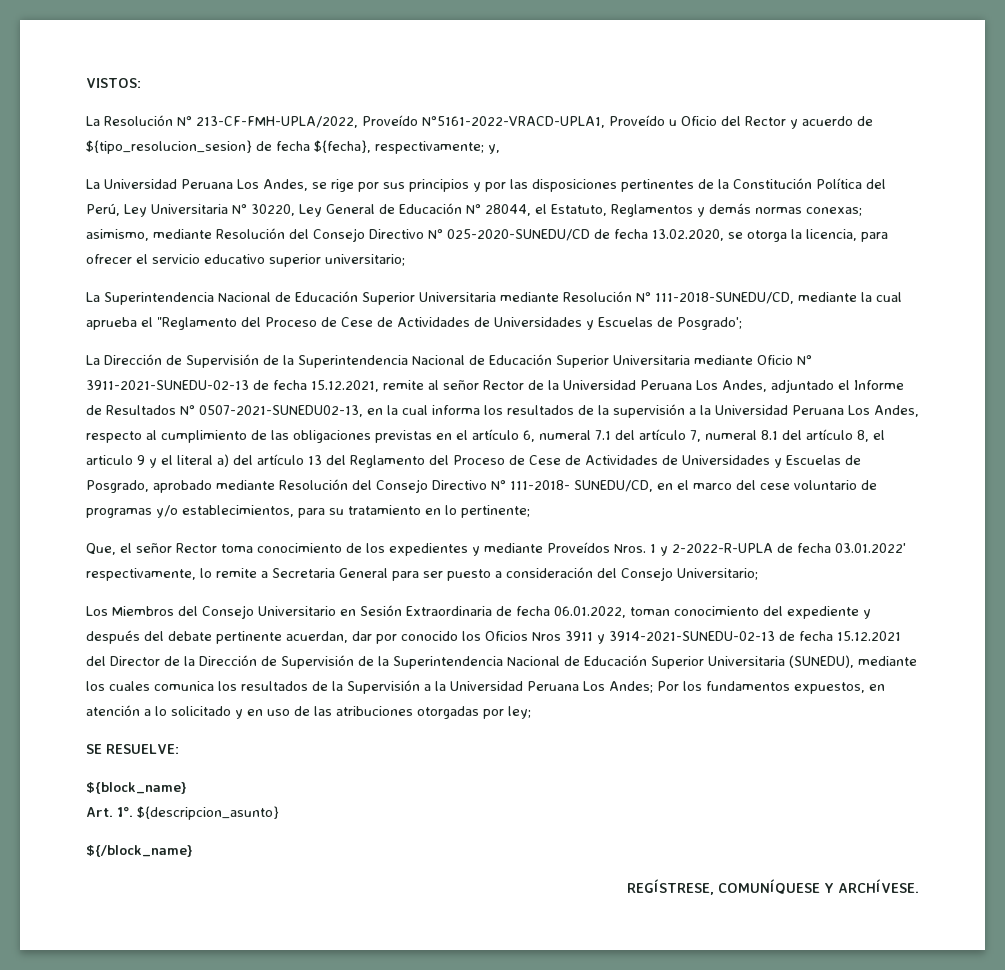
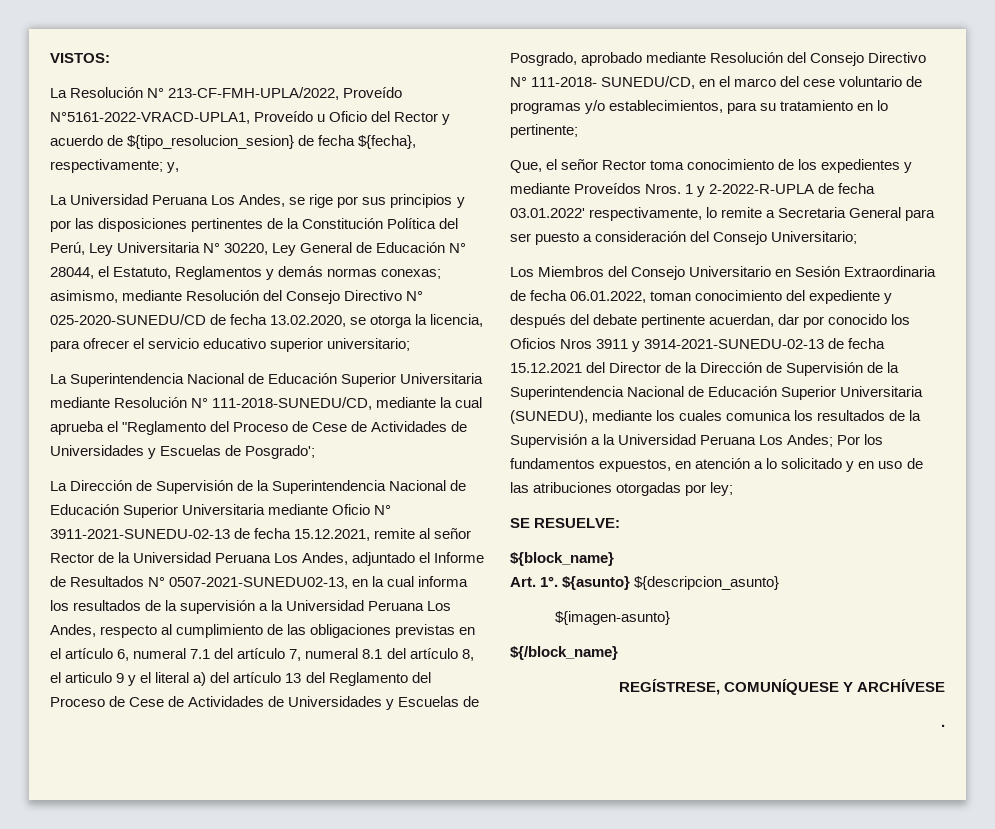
(133, 811) none -> [562,576,631,590] ${asunto}
(279, 813) none -> [555,611,671,625] // ${imagen-asunto}
[838,879,919,893] ARCHÍVESE. -> [857,679,945,692] [941,724,945,727] ARCHÍVESE // .

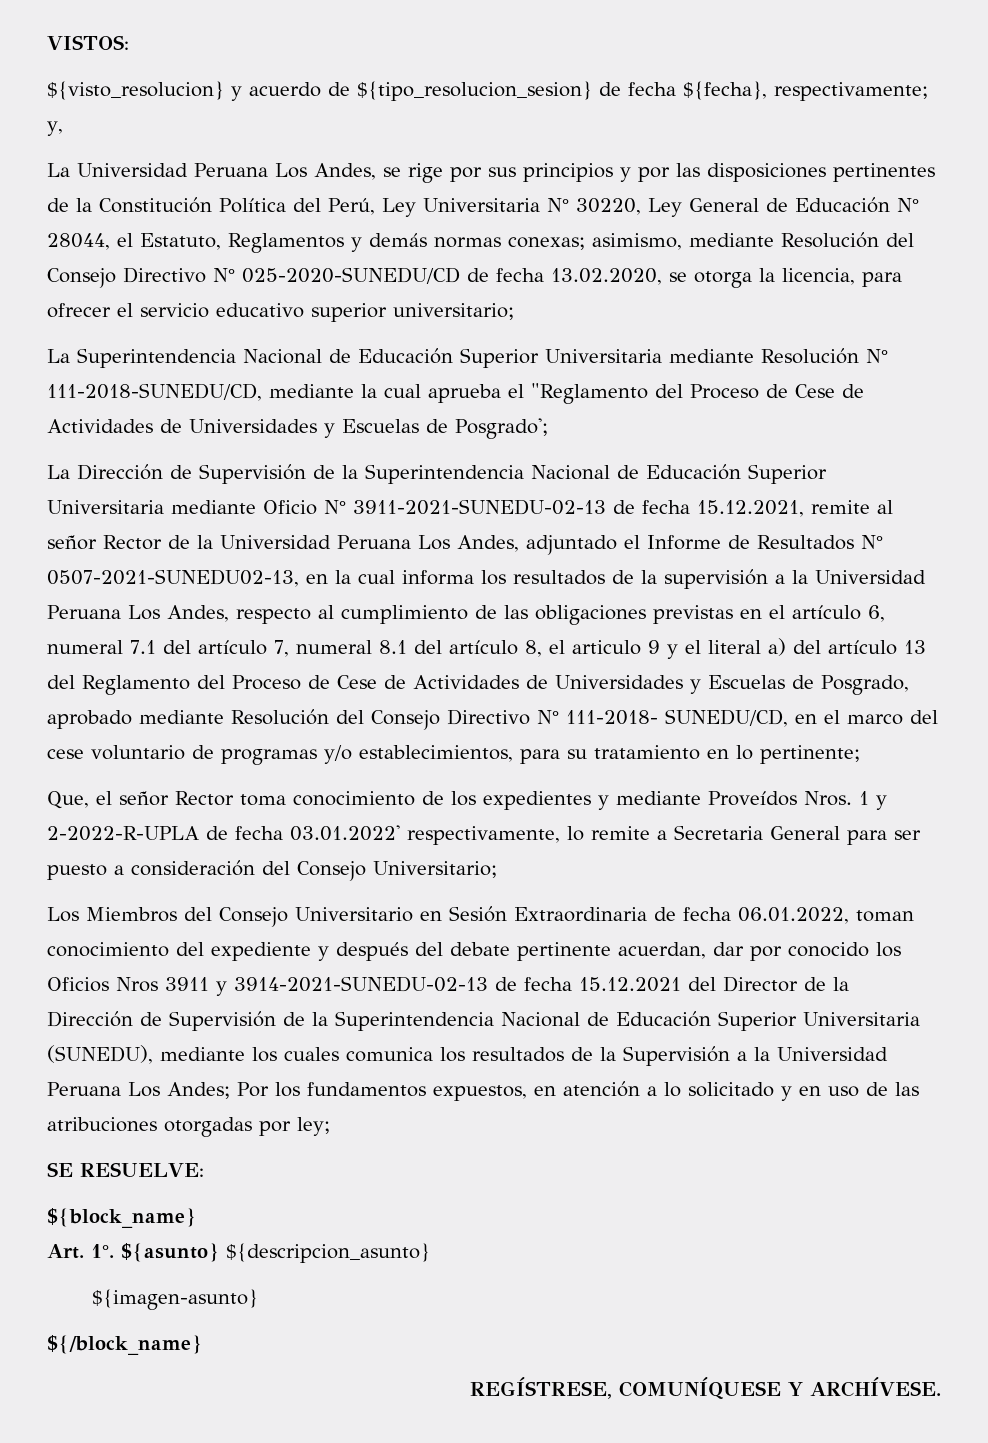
[50,87,403,100] [50,111,439,124] La Resolución N° 213-CF-FMH-UPLA/2022, Proveído N°5161-2022-VRACD-UPLA1, Proveído u Oficio del Rector -> [47,81,224,100] ${visto_resolucion}
[857,679,945,692] [941,724,945,727] ARCHÍVESE // . -> [810,1377,941,1397] ARCHÍVESE.

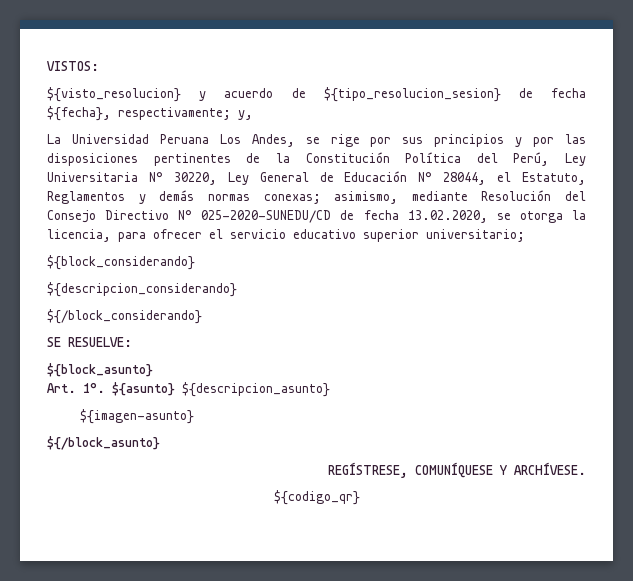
[47,348,888,368] [47,383,864,404] [47,418,548,439] [47,464,827,484] [47,499,893,517] [47,535,883,555] [47,569,926,589] [47,605,885,625] [47,638,926,659] [47,675,909,695] [47,709,938,730] [47,745,860,765] [47,791,887,810] [47,825,921,845] [47,860,497,881] [47,906,914,927] [47,942,901,961] [47,976,849,996] [47,1011,920,1031] [47,1045,888,1066] [47,1081,919,1101] [47,1117,330,1137] La Superintendencia Nacional de Educación Superior Universitaria mediante Resolución N° 111-2018-SUNEDU/CD, mediante la cual aprueba el "Reglamento del Proceso de Cese de Actividades de Universidades y Escuelas de Posgrado'; // La Dirección de Supervisión de la Superintendencia Nacional de Educación Superior Universitaria mediante Oficio N° 3911-2021-SUNEDU-02-13 de fecha 15.12.2021, remite al señor Rector de la Universidad Peruana Los Andes, adjuntado el Informe de Resultados N° 0507-2021-SUNEDU02-13, en la cual informa los resultados de la supervisión a la Universidad Peruana Los Andes, respecto al cumplimiento de las obligaciones previstas en el artículo 6, numeral 7.1 del artículo 7, numeral 8.1 del artículo 8, el articulo 9 y el literal a) del artículo 13 del Reglamento del Proceso de Cese de Actividades de Universidades y Escuelas de Posgrado, aprobado mediante Resolución del Consejo Directivo N° 111-2018- SUNEDU/CD, en el marco del cese voluntario de programas y/o establecimientos, para su tratamiento en lo pertinente; // Que, el señor Rector toma conocimiento de los expedientes y mediante Proveídos Nros. 1 y 2-2022-R-UPLA de fecha 03.01.2022' respectivamente, lo remite a Secretaria General para ser puesto a consideración del Consejo Universitario; // Los Miembros del Consejo Universitario en Sesión Extraordinaria de fecha 06.01.2022, toman conocimiento del expediente y después del debate pertinente acuerdan, dar por conocido los Oficios Nros 3911 y 3914-2021-SUNEDU-02-13 de fecha 15.12.2021 del Director de la Dirección de Supervisión de la Superintendencia Nacional de Educación Superior Universitaria (SUNEDU), mediante los cuales comunica los resultados de la Supervisión a la Universidad Peruana Los Andes; Por los fundamentos expuestos, en atención a lo solicitado y en uso de las atribuciones otorgadas por ley; -> [47,255,195,270] [47,282,237,297] [47,309,202,324] ${block_considerando} // ${descripcion_considerando} // ${/block_considerando}
[47,1208,196,1228] ${block_name} -> [47,363,153,377] ${block_asunto}
[47,1335,202,1355] ${/block_name} -> [47,436,160,450] ${/block_asunto}
(941, 1387) none -> [273,490,360,505] // ${codigo_qr}

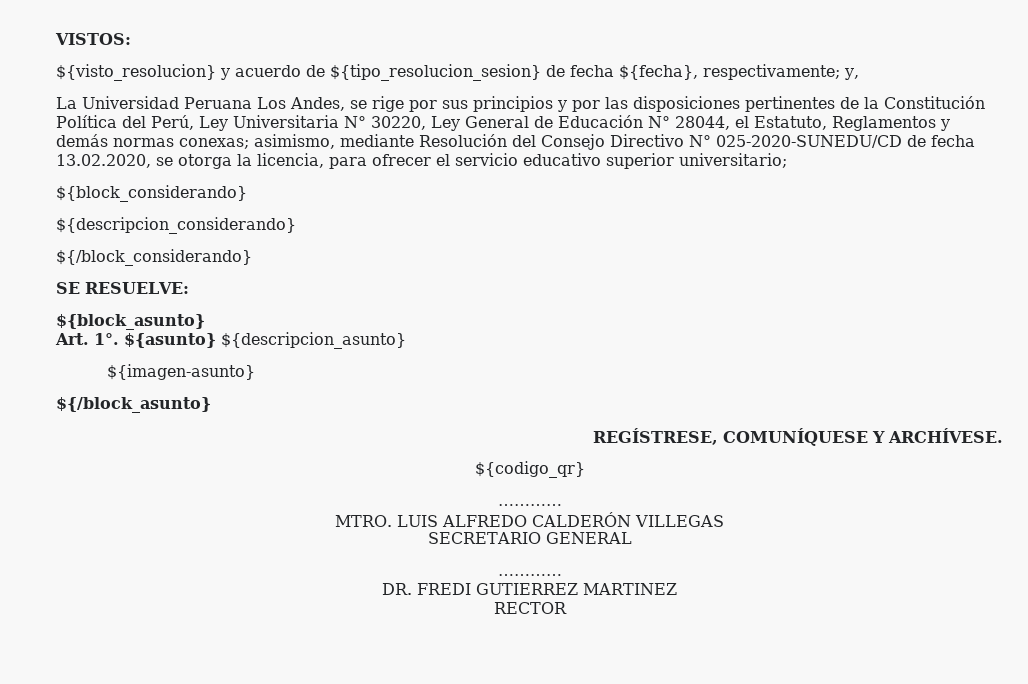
(360, 497) none -> [497,504,562,506] [335,512,724,527] [427,532,632,544] [497,574,562,576] [382,583,677,595] [493,602,567,614] // ………… // MTRO. LUIS ALFREDO CALDERÓN VILLEGAS // SECRETARIO GENERAL // ………… // DR. FREDI GUTIERREZ MARTINEZ // RECTOR

